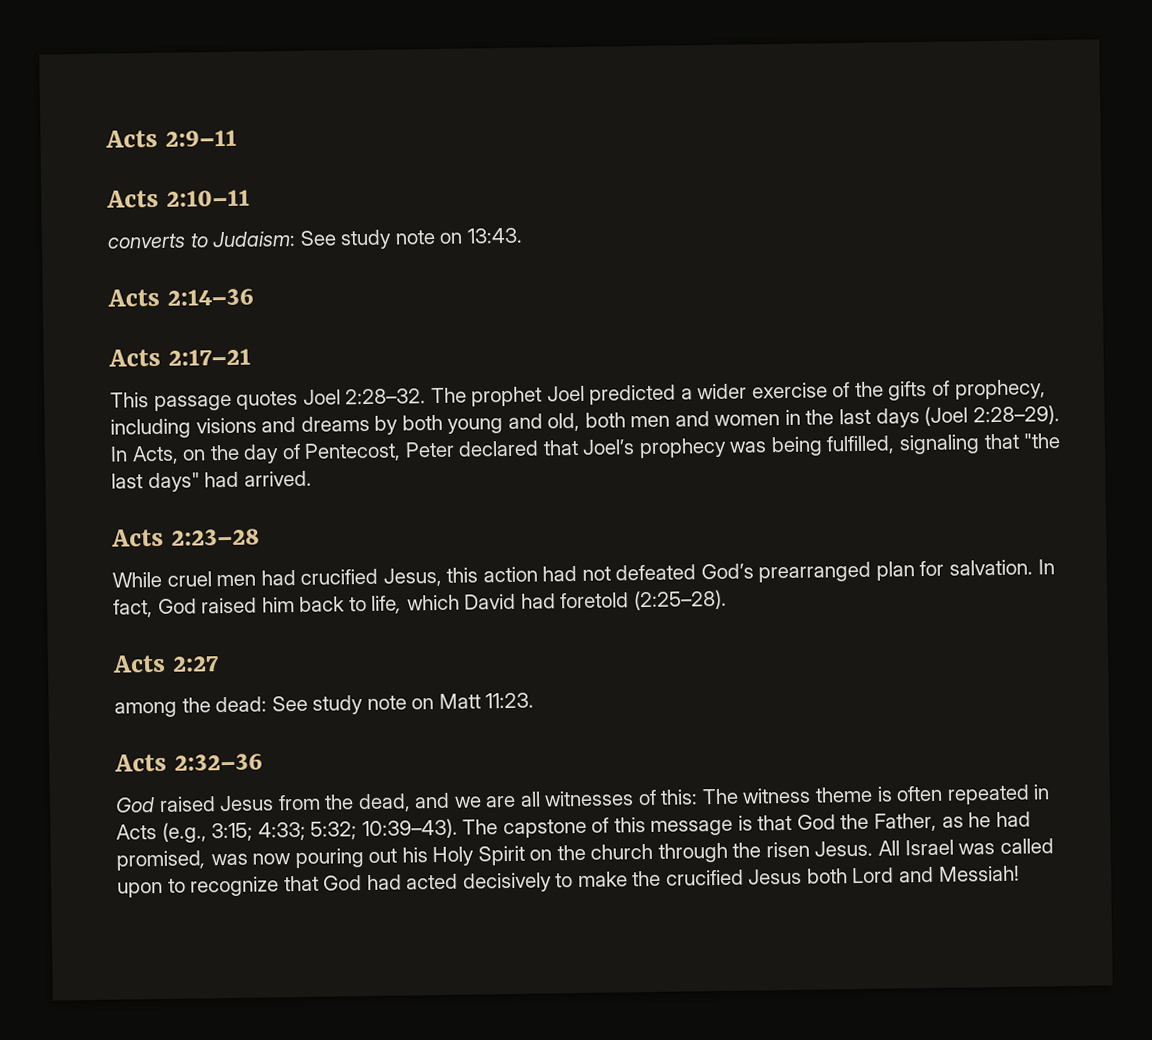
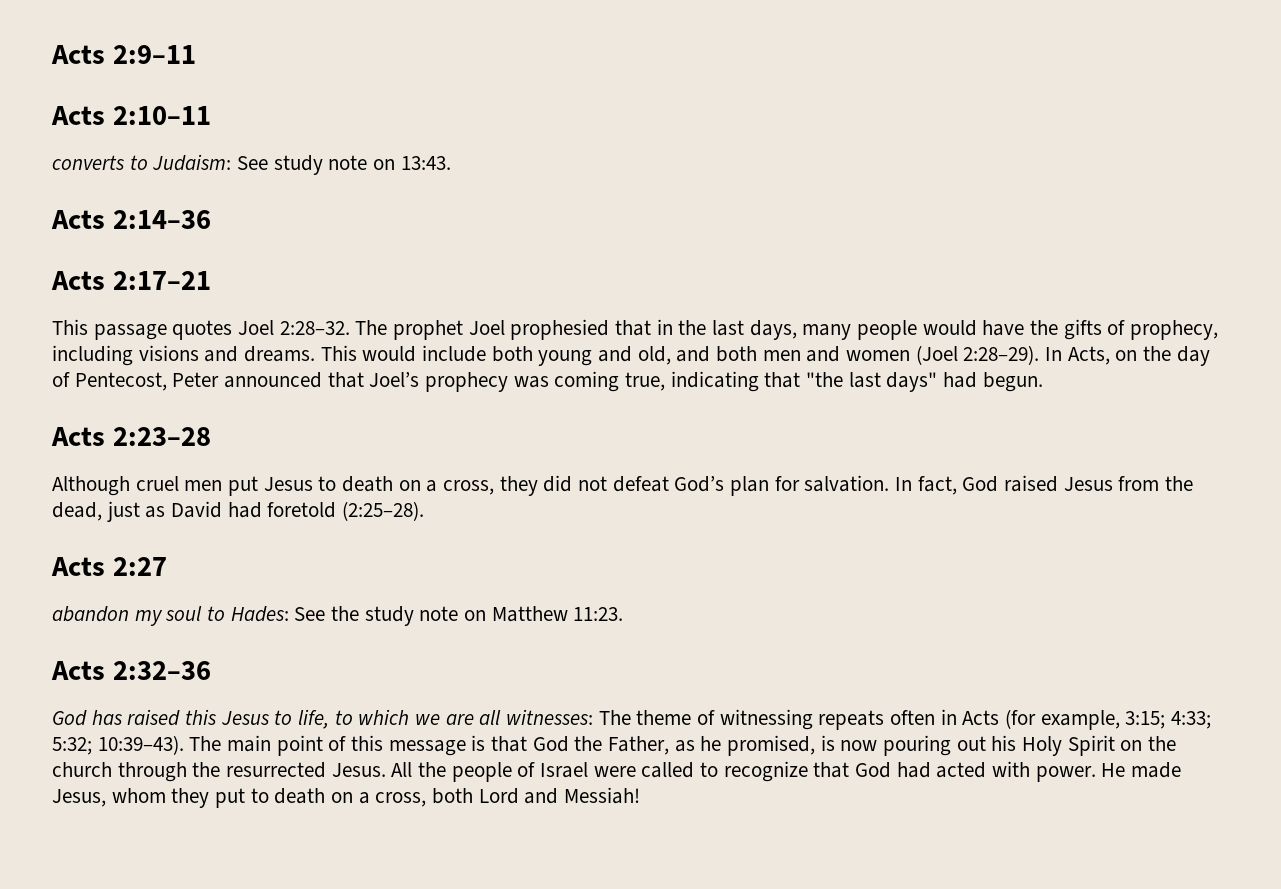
[589,382,851,405] predicted a wider exercise of -> [510,319,1025,340] prophesied that in the last days, many people would have
[300,415,399,435] dreams by -> [244,345,487,362] dreams. This would include
(581, 422) none -> [676,346,711,362] and
[784,408,920,428] in the last days -> (911, 355) none
[458,440,540,457] declared -> [224,372,323,388] announced
[770,434,981,457] being fulfilled, signaling -> [554,371,759,392] coming true, indicating
[243,470,312,487] arrived. -> [982,372,1043,392] begun.
[112,571,162,588] While -> [52,476,130,496] Although
[260,561,872,587] had crucified Jesus, this action had not defeated God’s prearranged -> [228,475,725,496] put Jesus to death on a cross, they did not defeat God’s
[261,594,460,614] him back to life, which -> [1063,476,1194,491] [52,501,166,522] Jesus from the dead, just as
[114,693,481,718] among the dead: See study note on Matt -> [52,606,568,626] abandon my soul to Hades: See the study note on Matthew
[158,784,1051,813] [116,822,207,843] raised Jesus from the dead, and we are all witnesses of this: The witness theme is often repeated in Acts (e.g., -> [91,709,1120,730] has raised this Jesus to life, to which we are all witnesses: The theme of witnessing repeats often in Acts (for example,
[502,818,587,839] capstone -> [227,735,323,756] main point
[995,811,1031,828] [116,850,248,871] had promised, was -> [727,735,835,756] promised, is
[765,841,810,858] risen -> [226,762,327,778] resurrected
[904,838,1054,856] [117,881,163,898] Israel was called upon -> [418,762,695,782] the people of Israel were called
[462,868,803,893] decisively to make the crucified Jesus -> [992,761,1182,782] [52,788,427,808] with power. He made Jesus, whom they put to death on a cross,

